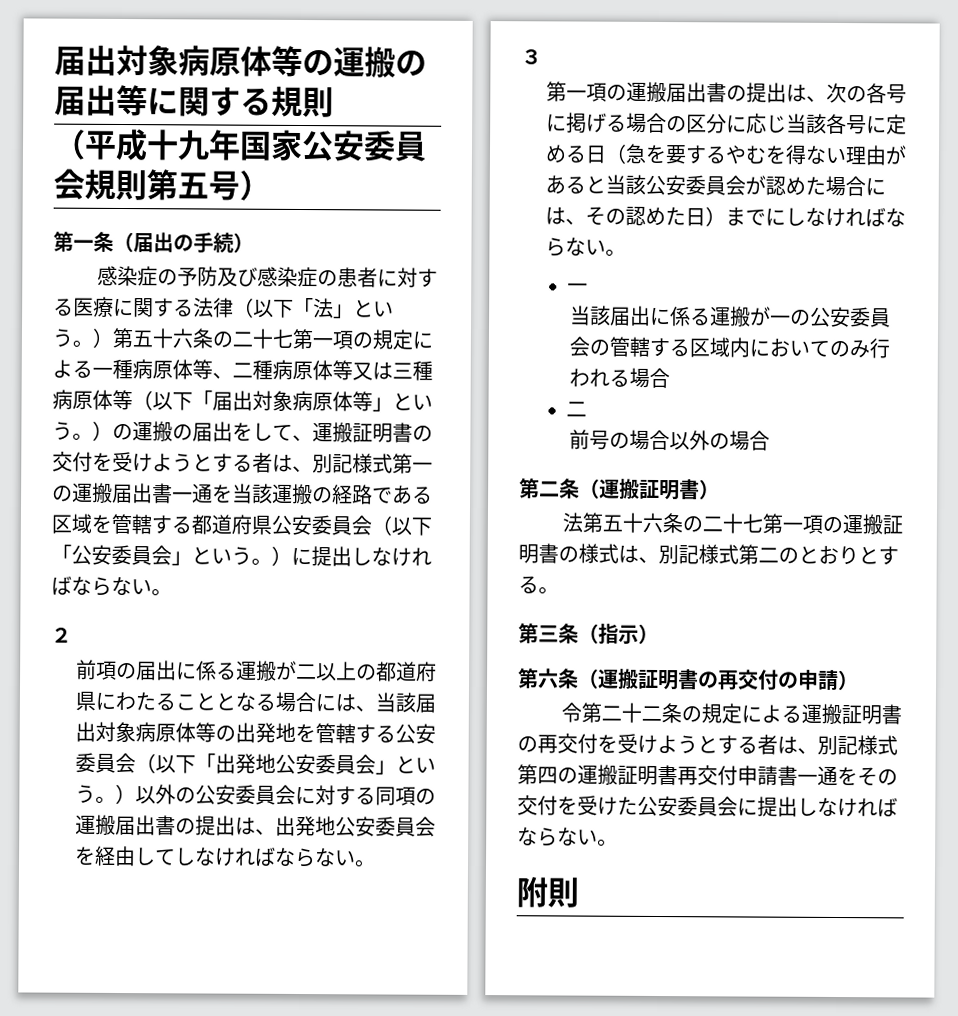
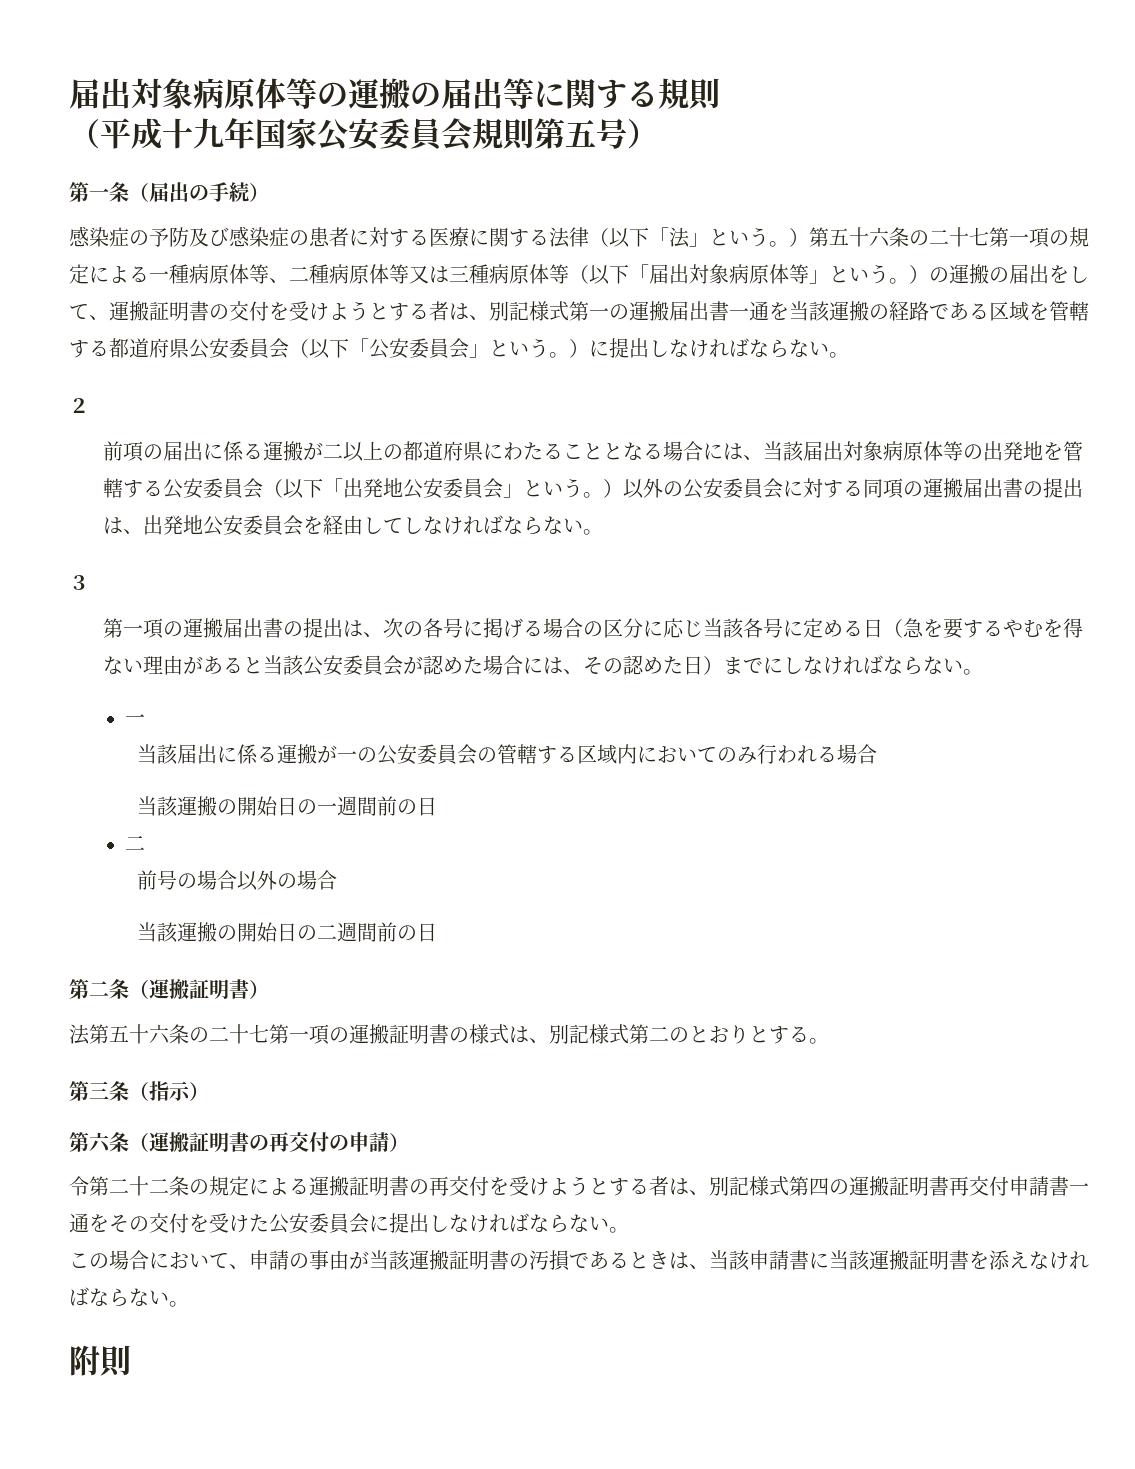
(670, 378) none -> [136,796,437,817] // 当該運搬の開始日の一週間前の日
(770, 440) none -> [136,922,437,943] // 当該運搬の開始日の二週間前の日
(618, 842) none -> [69,1250,1089,1271] [69,1287,189,1307] // この場合において、申請の事由が当該運搬証明書の汚損であるときは、当該申請書に当該運搬証明書を添えなければならない。

